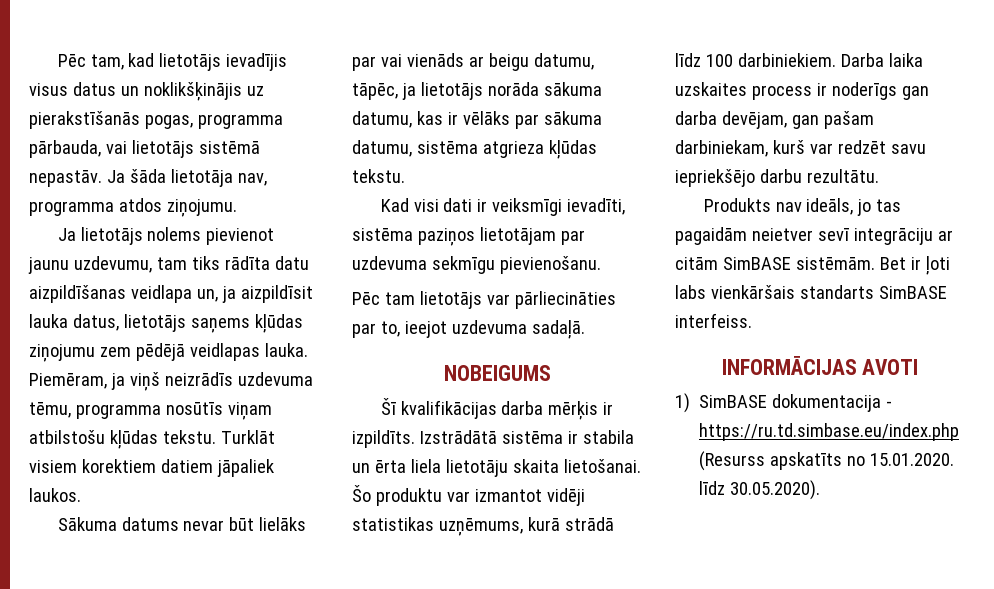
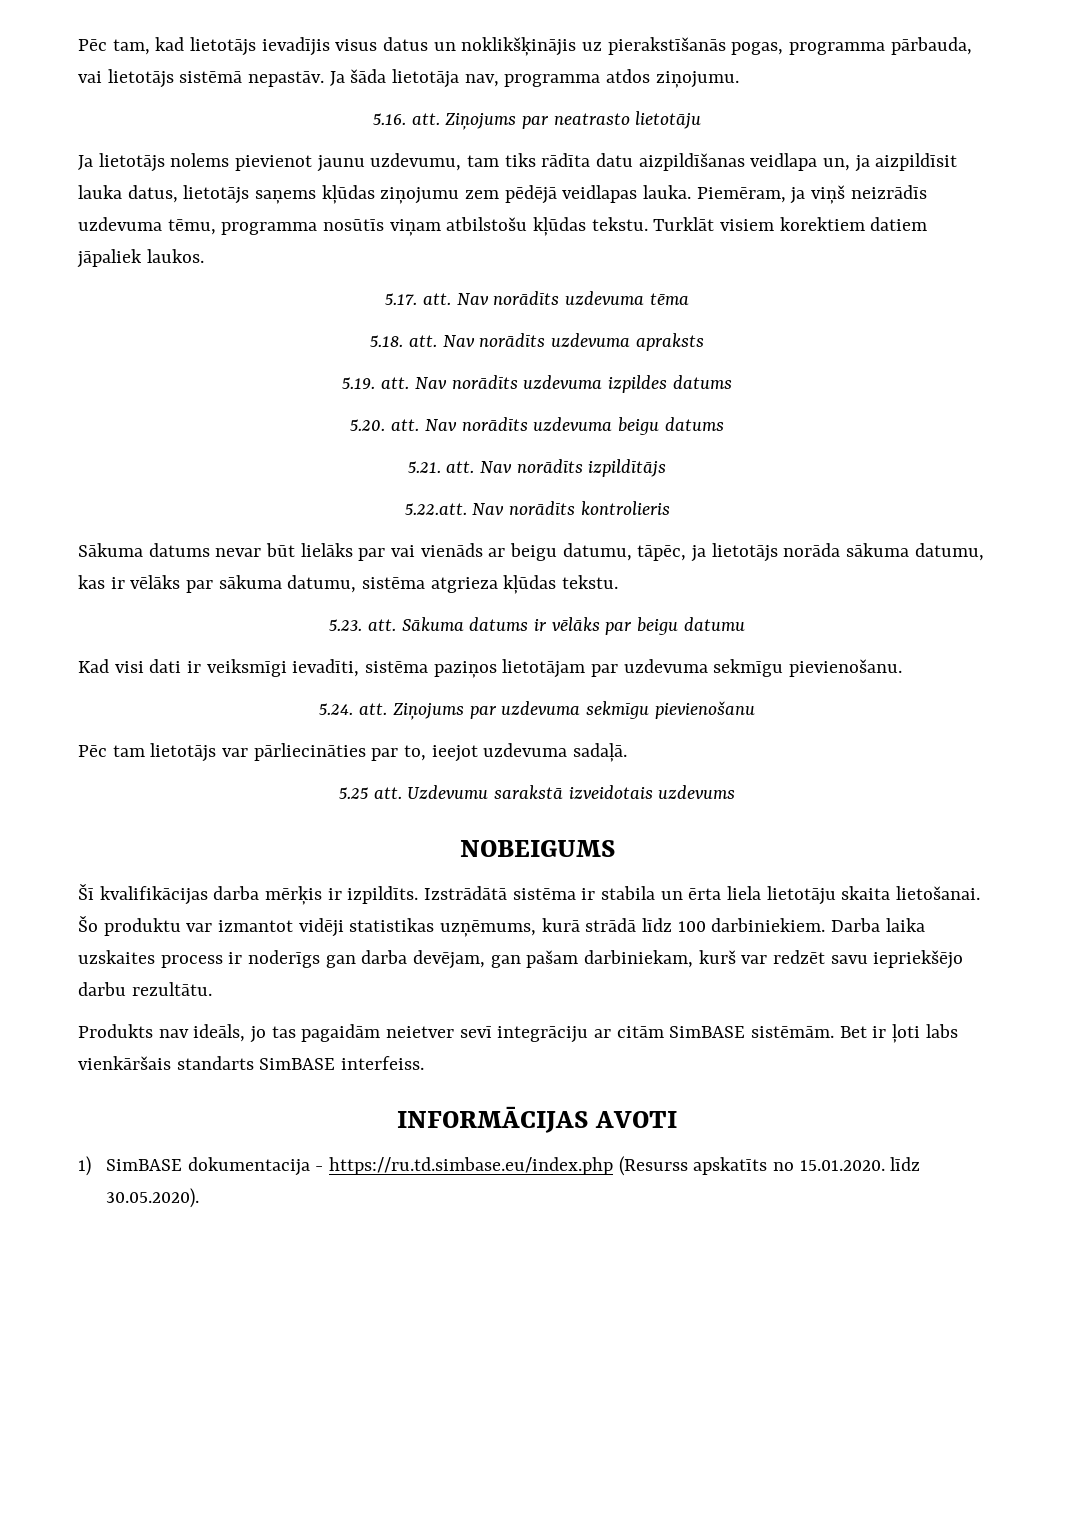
(237, 208) none -> [372,111,702,130] // 5.16. att. Ziņojums par neatrasto lietotāju
(81, 495) none -> [385,291,689,305] [370,333,704,351] [342,375,732,393] [350,417,724,435] [407,459,667,477] [404,501,670,515] // 5.17. att. Nav norādīts uzdevuma tēma // 5.18. att. Nav norādīts uzdevuma apraksts // 5.19. att. Nav norādīts uzdevuma izpildes datums // 5.20. att. Nav norādīts uzdevuma beigu datums // 5.21. att. Nav norādīts izpildītājs // 5.22.att. Nav norādīts kontrolieris
(405, 176) none -> [329,617,745,635] // 5.23. att. Sākuma datums ir vēlāks par beigu datumu
(601, 265) none -> [319,701,755,720] // 5.24. att. Ziņojums par uzdevuma sekmīgu pievienošanu
(585, 329) none -> [338,785,736,799] // 5.25 att. Uzdevumu sarakstā izveidotais uzdevums

